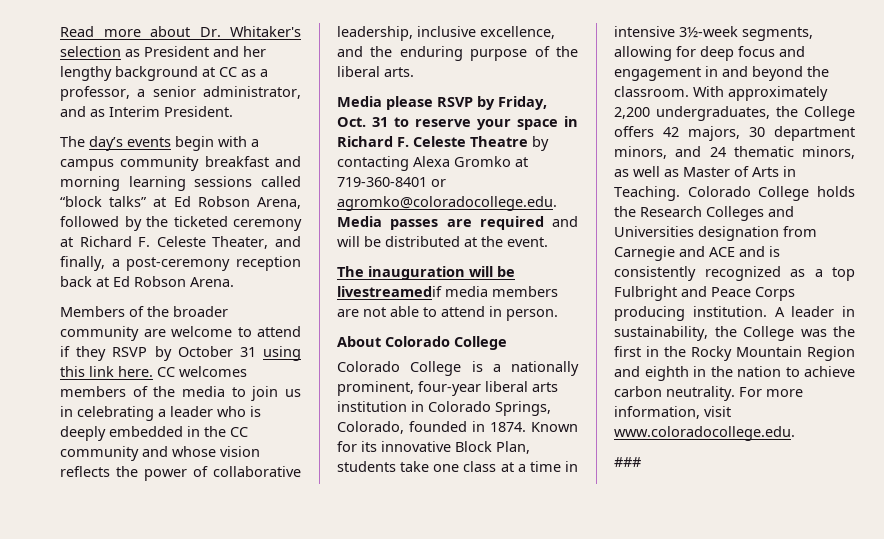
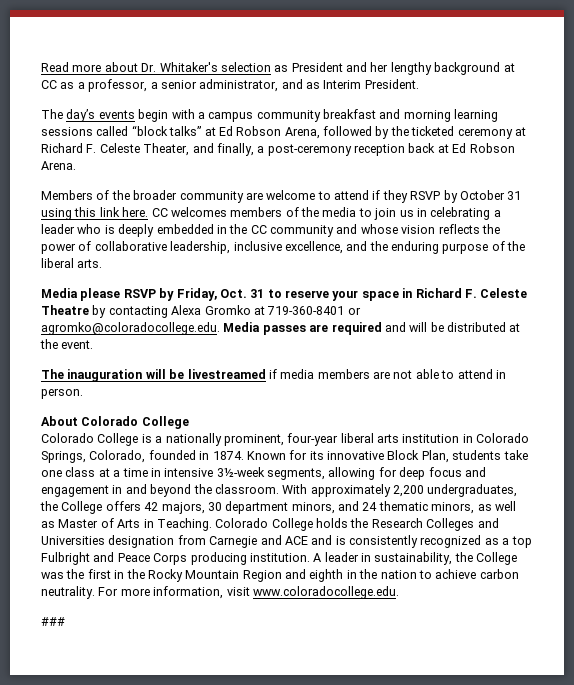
[337,286,442,297] livestreamedif -> [187,369,277,379] livestreamed if

